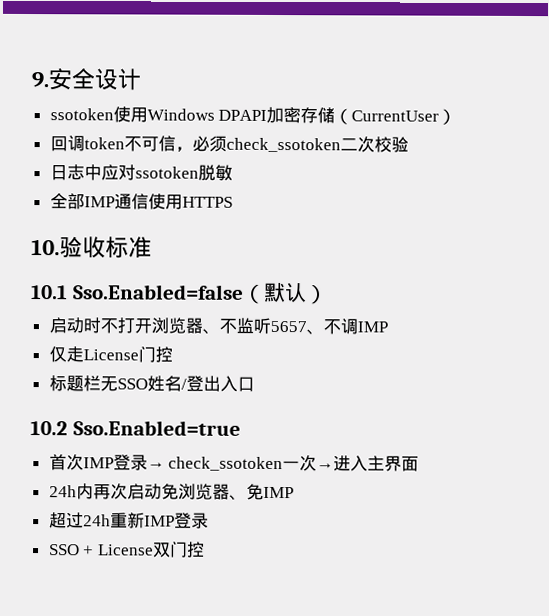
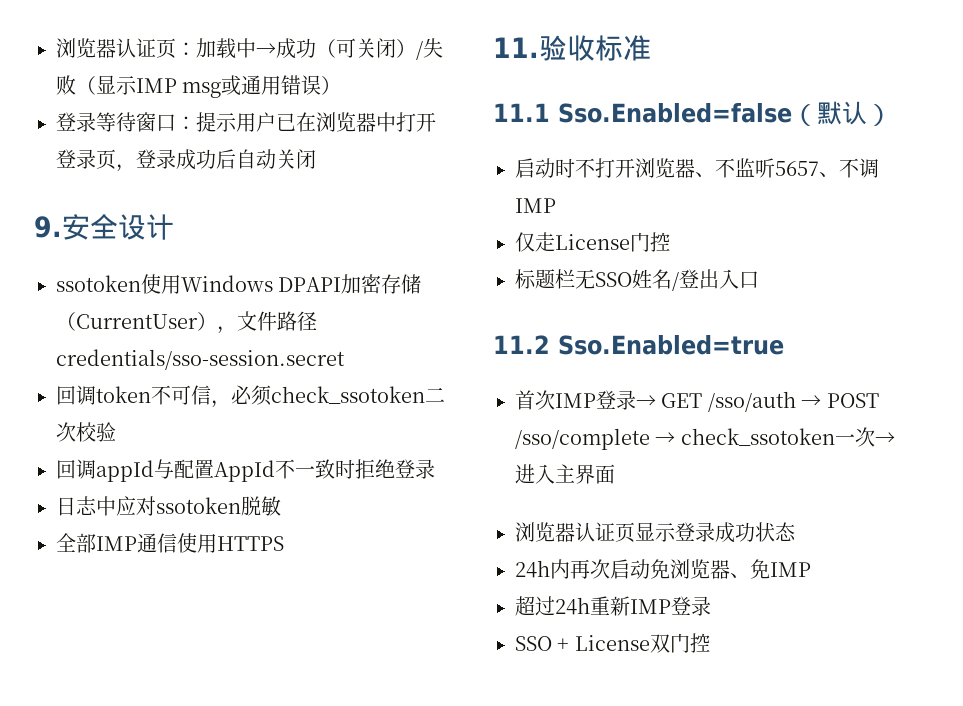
(31, 80) none -> [56,38,443,60] [56,75,342,98] [56,112,436,132] [56,149,316,172] 浏览器认证页：加载中→成功（可关闭）/失败（显示IMP msg或通用错误） // 登录等待窗口：提示用户已在浏览器中打开登录页，登录成功后自动关闭 //
(457, 116) none -> [217,311,317,334] [56,349,345,370] ，文件路径credentials/sso-session.secret
(409, 144) none -> [56,459,435,482] // 回调appId与配置AppId不一致时拒绝登录
[31,239,60,256] 10. -> [493,37,539,58] 11.
[31,285,68,300] 10.1 -> [493,103,550,122] 11.1
[30,421,68,436] 10.2 -> [493,335,550,354] 11.2
(165, 465) none -> [661,391,879,412] [515,428,676,450] GET /sso/auth → POST /sso/complete →
(420, 463) none -> [515,522,796,543] // 浏览器认证页显示登录成功状态

